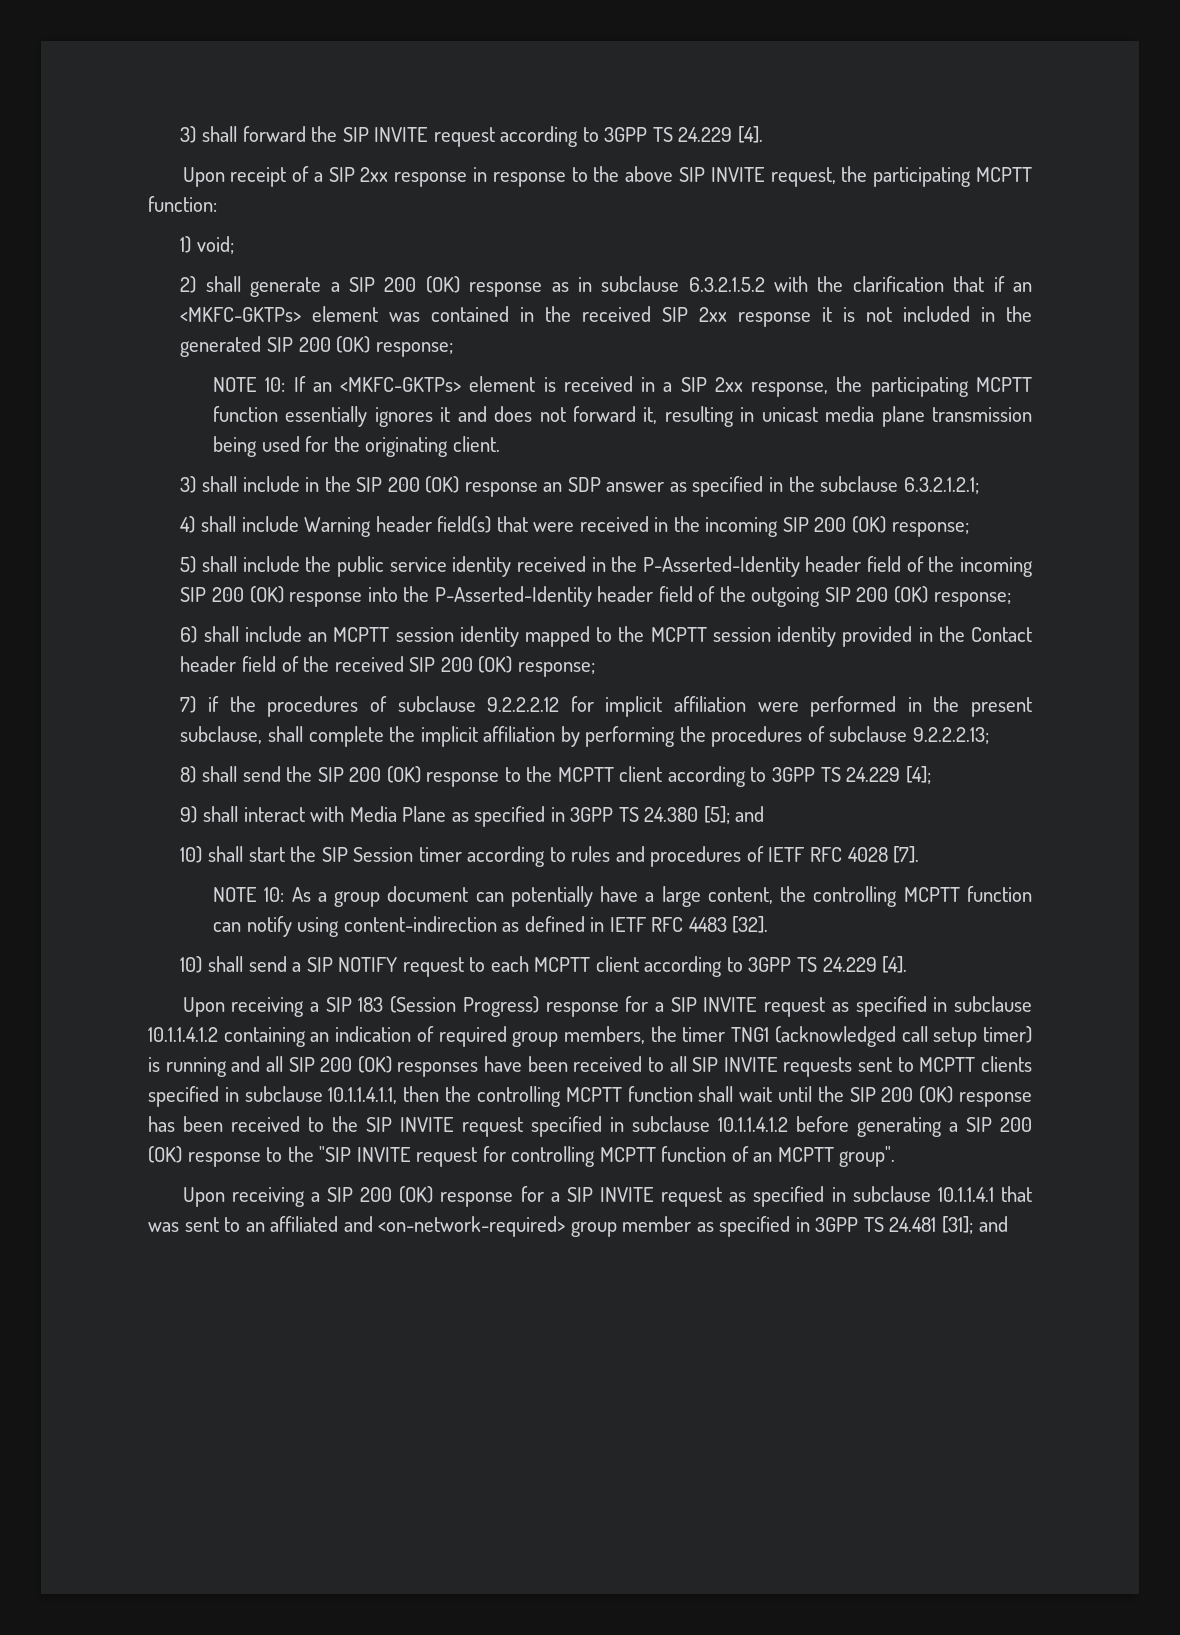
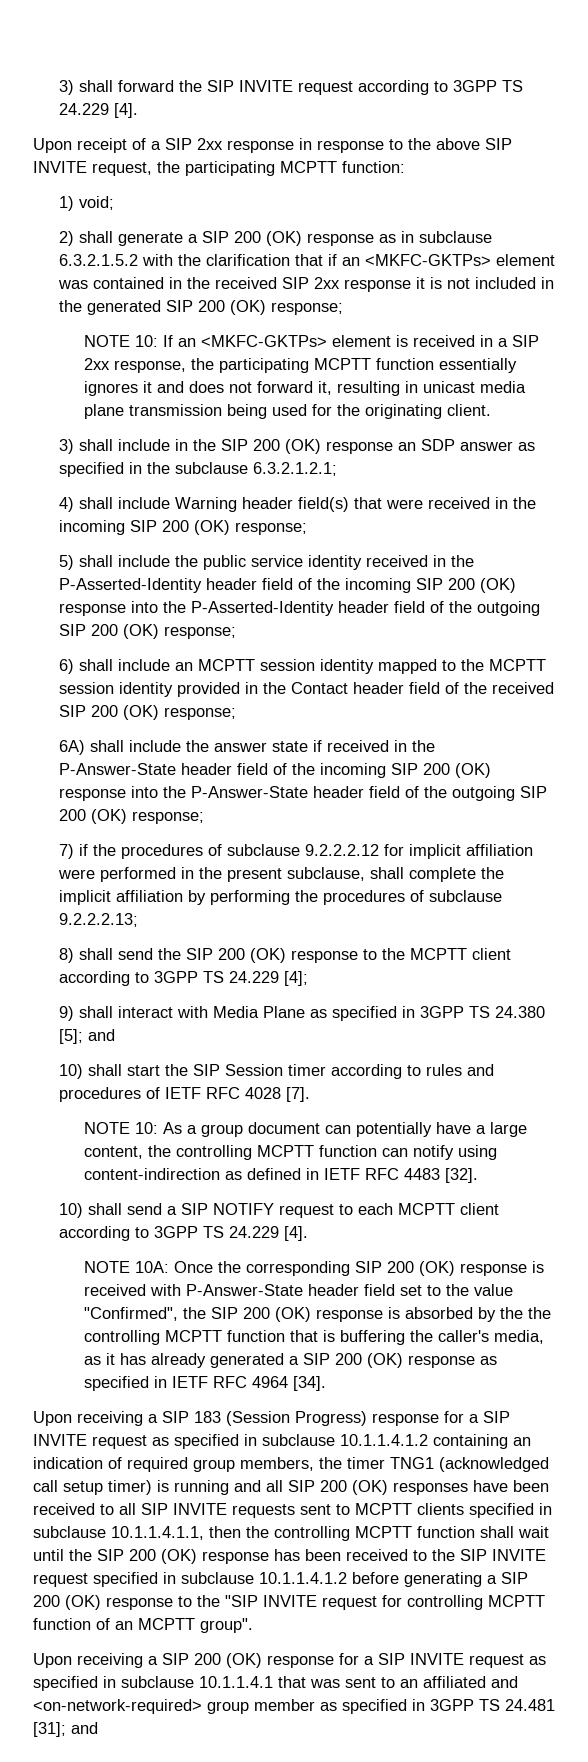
(595, 669) none -> [58,740,435,755] [58,763,491,778] [58,786,547,801] [58,809,204,824] // 6A) shall include the answer state if received in the P-Answer-State header field of the incoming SIP 200 (OK) response into the P-Answer-State header field of the outgoing SIP 200 (OK) response;
(908, 964) none -> [84,1261,545,1276] [84,1284,514,1296] [84,1307,552,1322] [84,1330,545,1345] [84,1353,498,1368] [84,1376,327,1391] // NOTE 10A: Once the corresponding SIP 200 (OK) response is received with P-Answer-State header field set to the value "Confirmed", the SIP 200 (OK) response is absorbed by the the controlling MCPTT function that is buffering the caller's media, as it has already generated a SIP 200 (OK) response as specified in IETF RFC 4964 [34].

